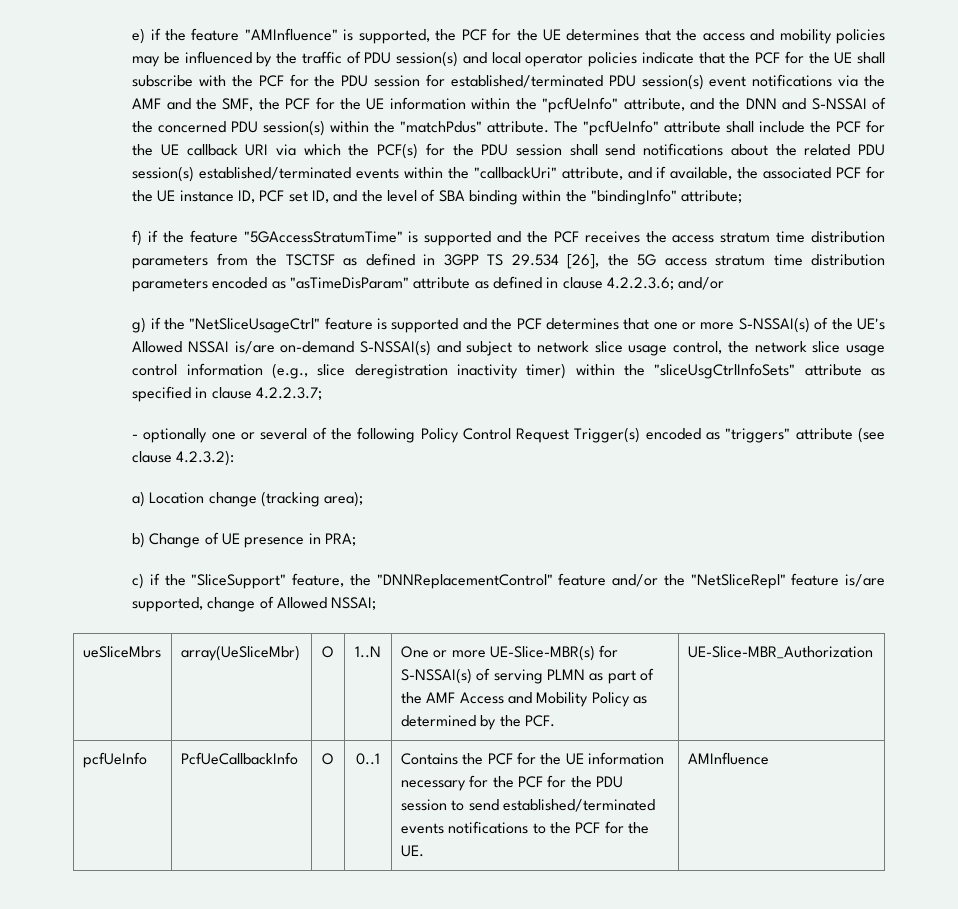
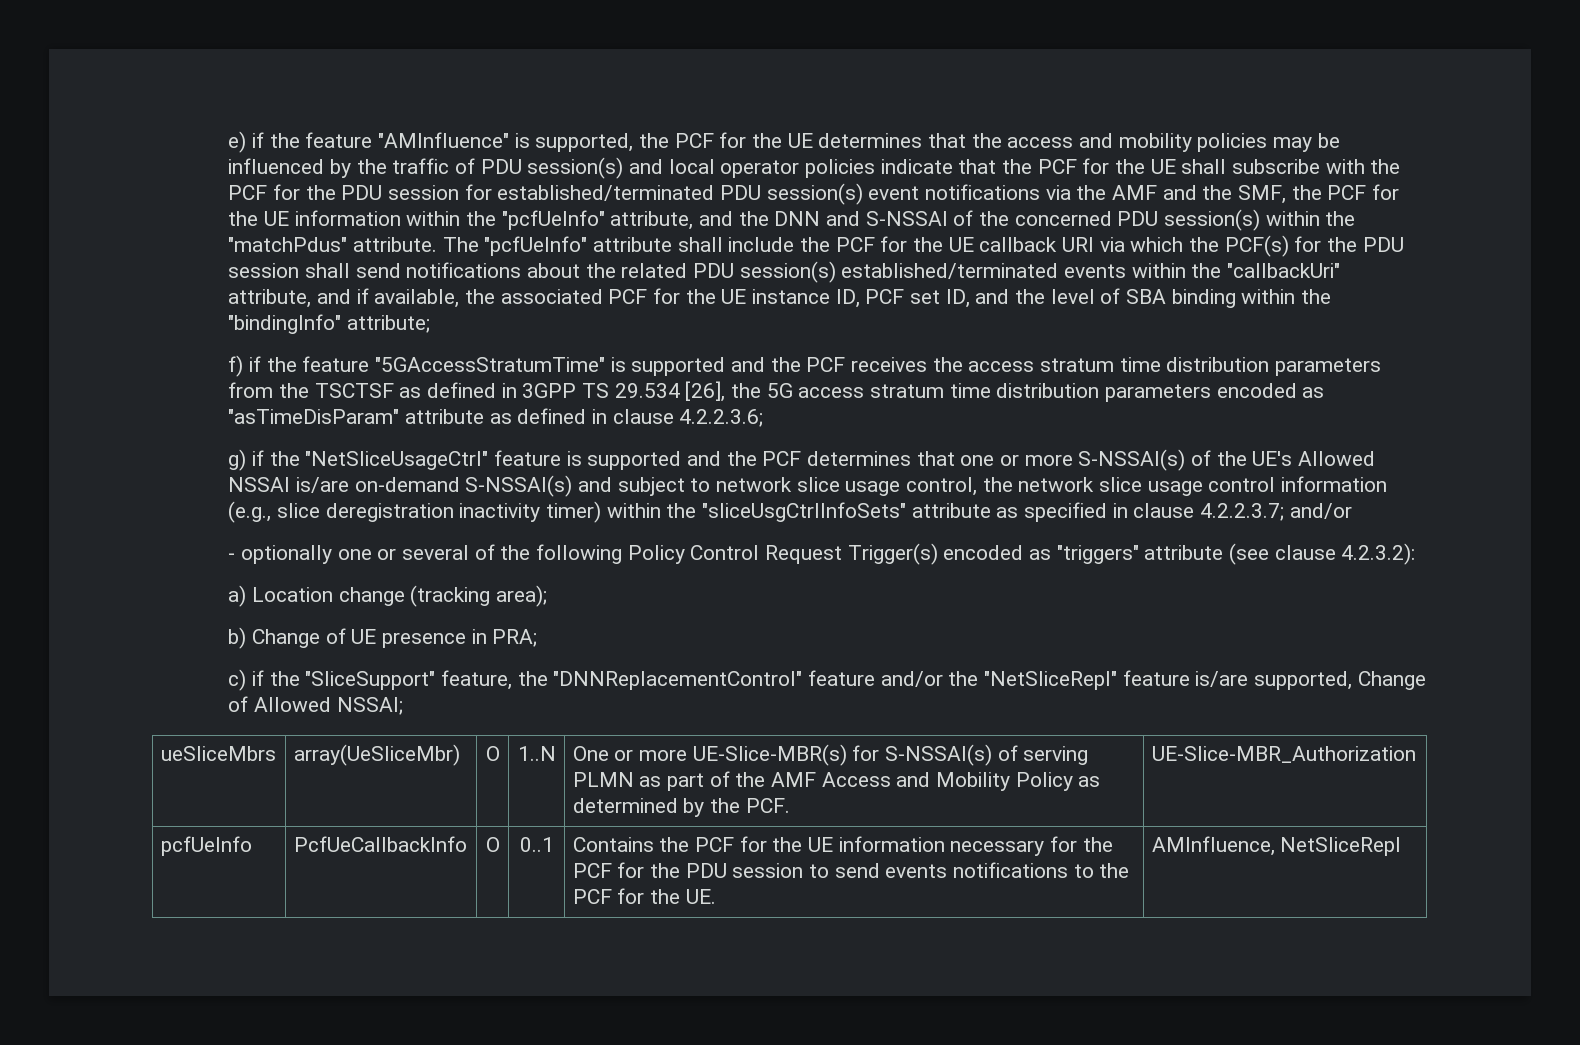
[678,277,725,290] and/or -> (764, 418) none
(323, 393) none -> [1289,503,1352,519] and/or
[207,597,256,612] change -> [1357,671,1426,690] Change
[502,799,655,812] established/terminated -> (880, 870) none
[687,752,769,765] AMInfluence -> [1151,836,1402,856] AMInfluence, NetSliceRepl

